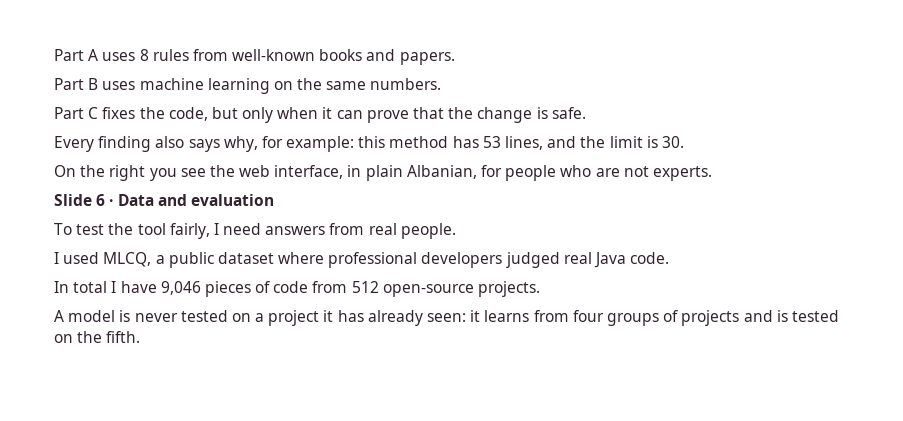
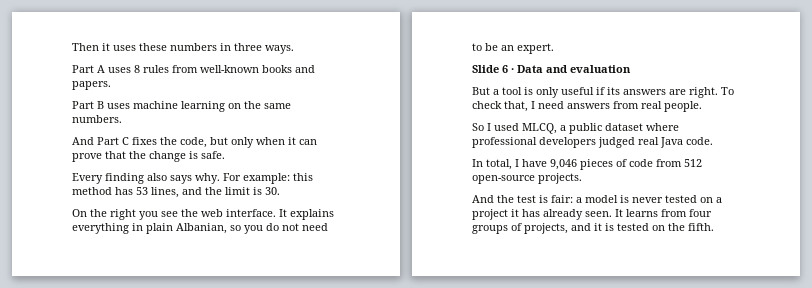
(54, 55) none -> [72,43,294,54] Then it uses these numbers in three ways. //
(442, 84) none -> [72,137,94,145] And
[223,136,283,152] why, for -> [195,173,241,184] why. For
[274,165,712,181] interface, in plain Albanian, for people who are not experts. -> [226,209,334,220] [72,223,328,234] [472,43,554,54] interface. It explains everything in plain Albanian, so you do not need to be an expert.
[54,223,210,239] To test the tool fairly, -> [472,87,734,98] [472,101,528,112] But a tool is only useful if its answers are right. To check that,
(456, 231) none -> [472,123,484,131] So
[73,281,108,293] total -> [486,159,512,170] total,
[54,310,64,322] A -> [472,195,582,203] And the test is fair: a
[427,310,481,322] seen: it -> [585,209,623,217] seen. It
[681,310,773,326] projects and -> [524,223,602,234] projects, and it

